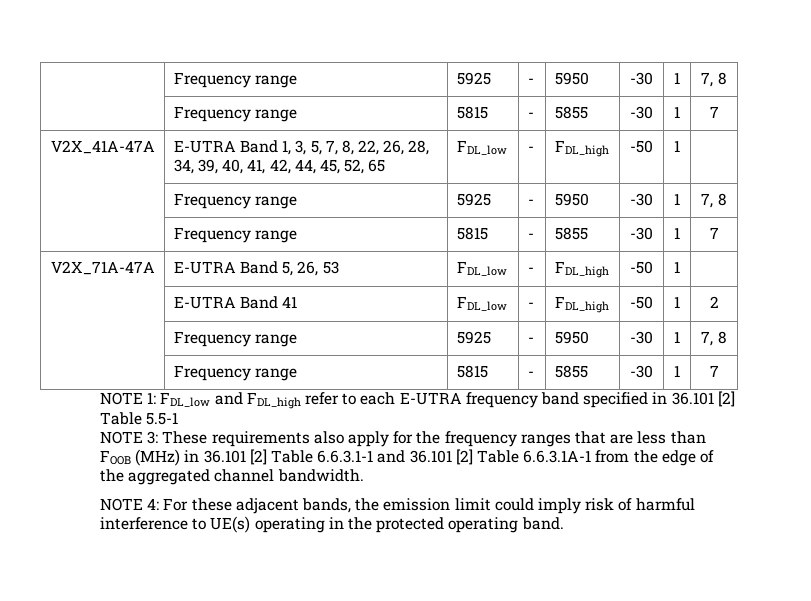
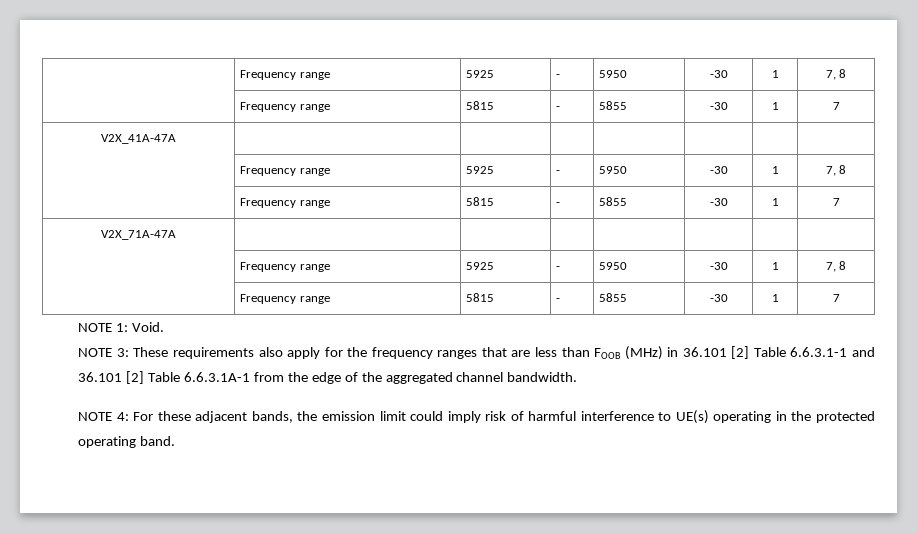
[173,140,430,155] [173,159,386,174] [456,140,507,155] [527,146,534,152] [554,140,609,157] [630,140,653,153] [674,140,680,152] E-UTRA Band 1, 3, 5, 7, 8, 22, 26, 28, 34, 39, 40, 41, 42, 44, 45, 52, 65 | FDL_low | - | FDL_high | -50 | 1 -> (176, 139) | | | | |
[173,261,339,276] [456,261,507,276] [527,267,534,273] [554,261,609,278] [630,261,653,274] [674,261,680,273] [173,296,298,309] [456,296,507,311] [527,302,534,308] [554,296,609,313] [630,296,653,309] [674,296,680,308] [709,296,719,308] E-UTRA Band 5, 26, 53 | FDL_low | - | FDL_high | -50 | 1 | // | E-UTRA Band 41 | FDL_low | - | FDL_high | -50 | 1 | 2 -> (176, 235) | | | | | |
[160,391,735,409] [100,412,179,425] FDL_low and FDL_high refer to each E-UTRA frequency band specified in 36.101 [2] Table 5.5-1 -> [132,322,165,332] Void.

